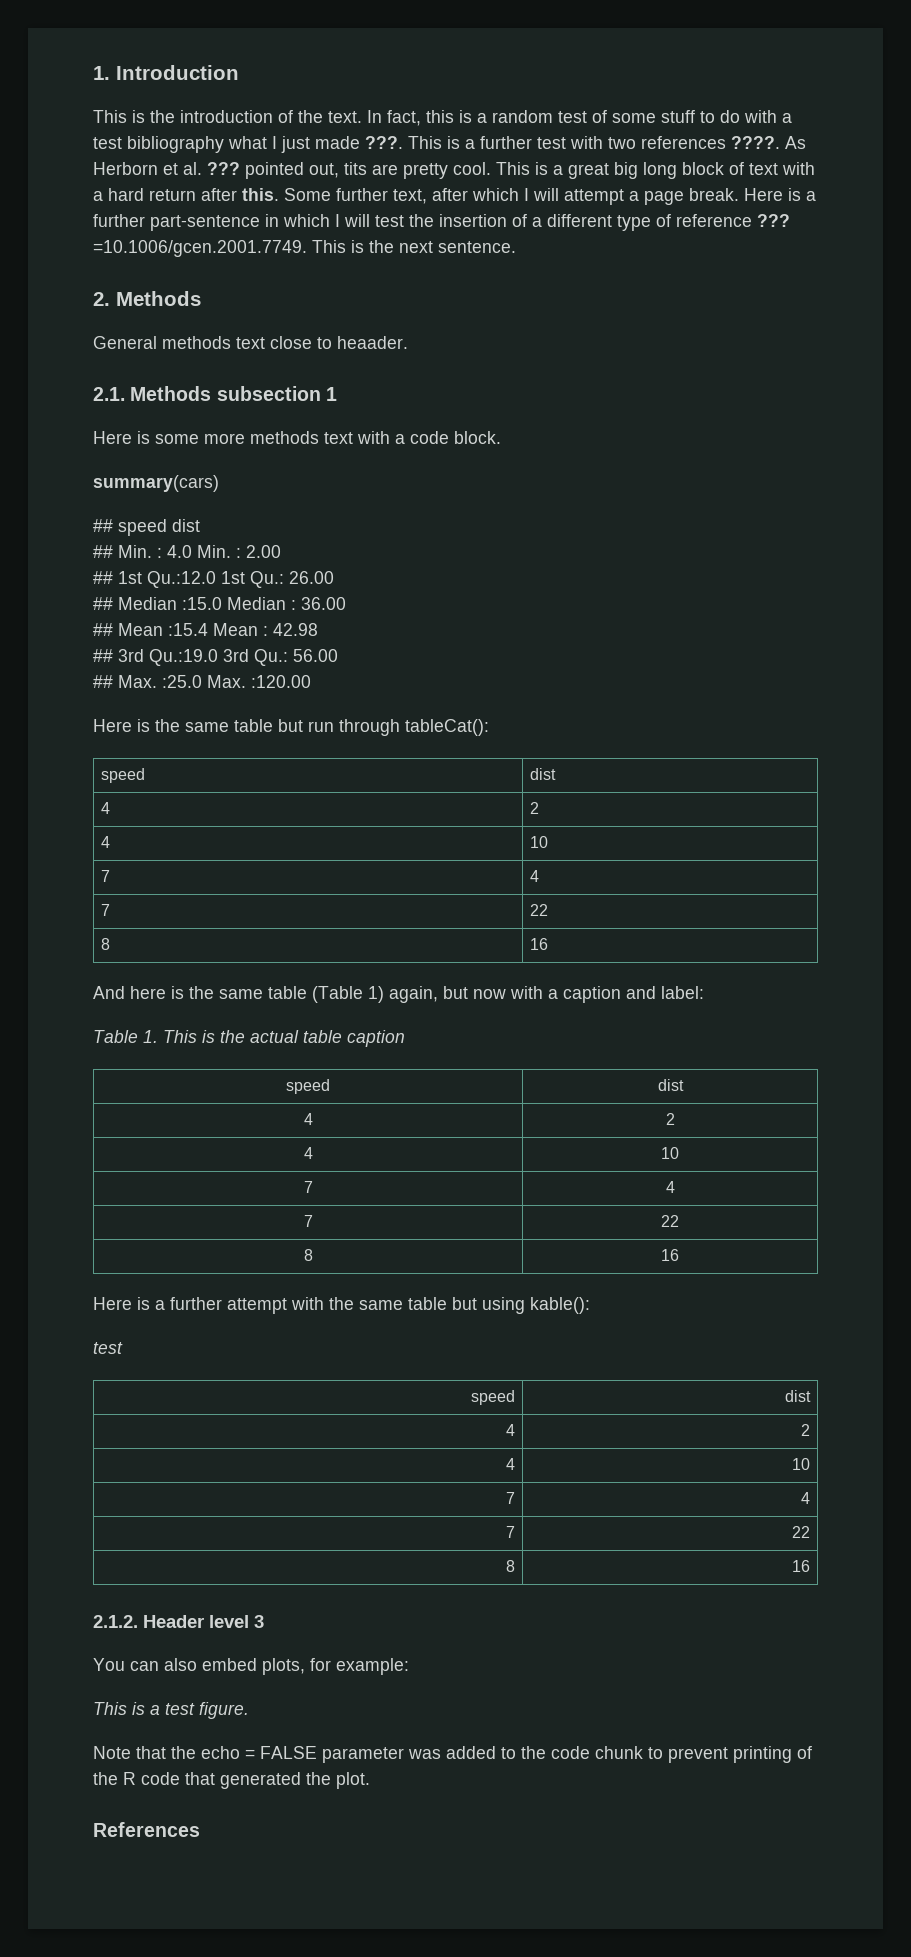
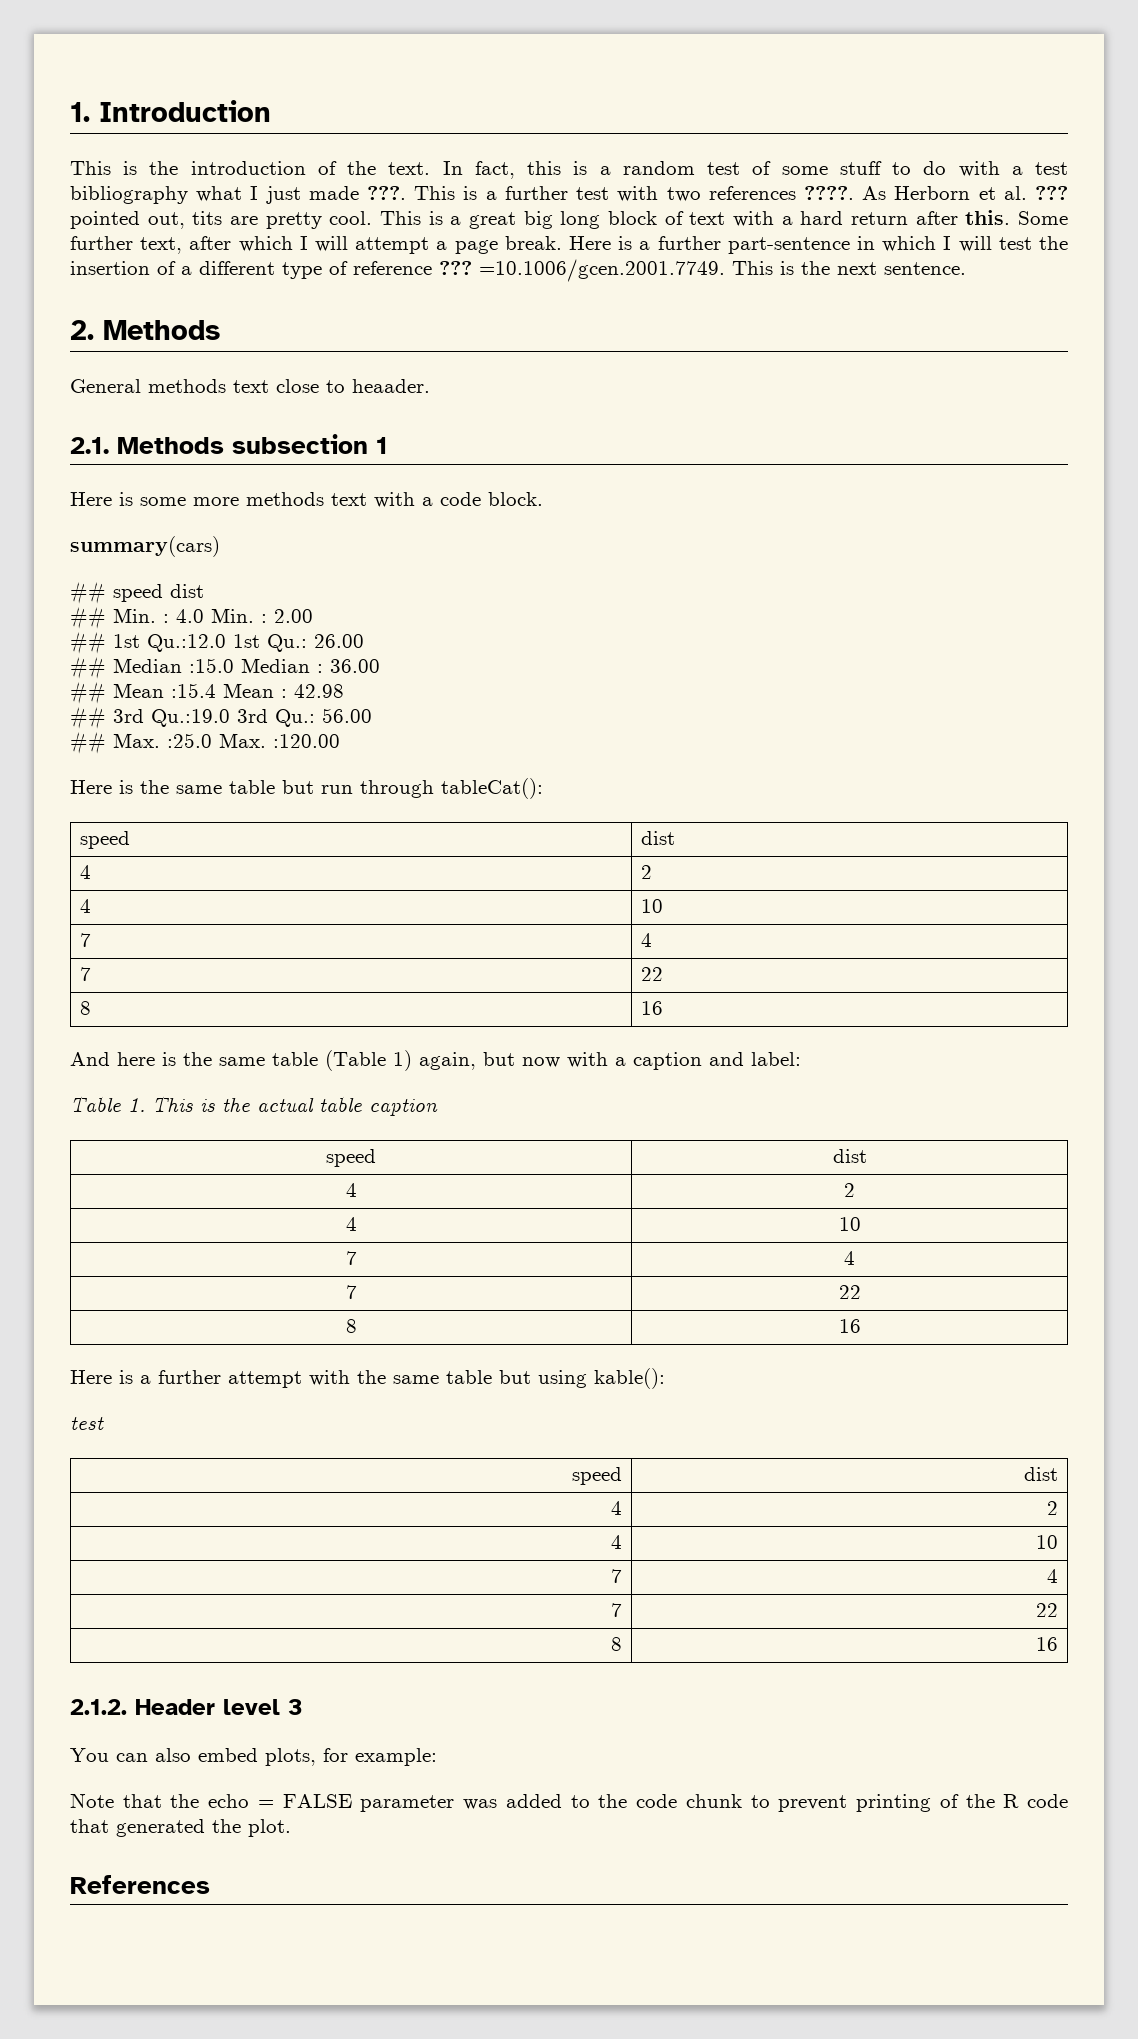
[93,1702,249,1719] // This is a test figure. -> (437, 1757) none

